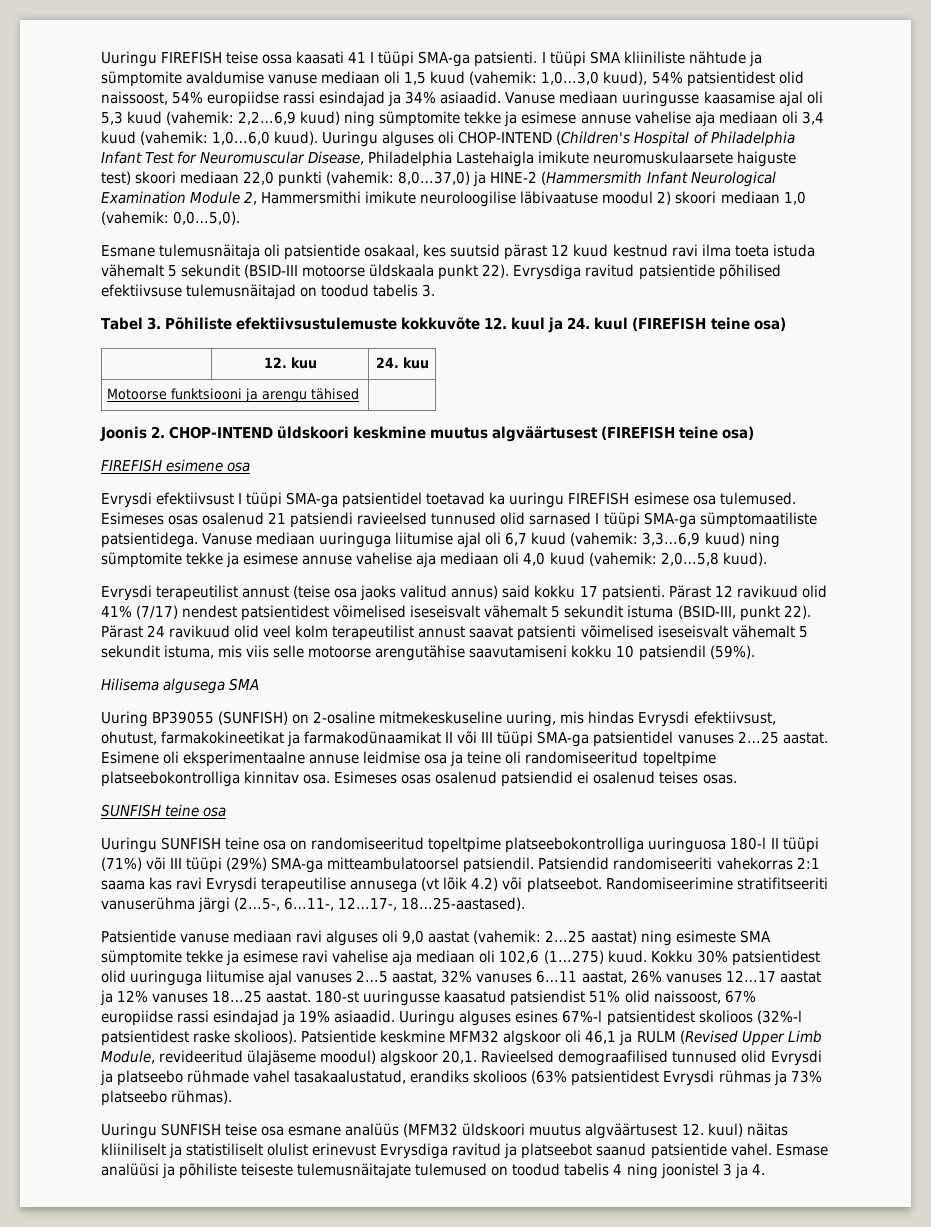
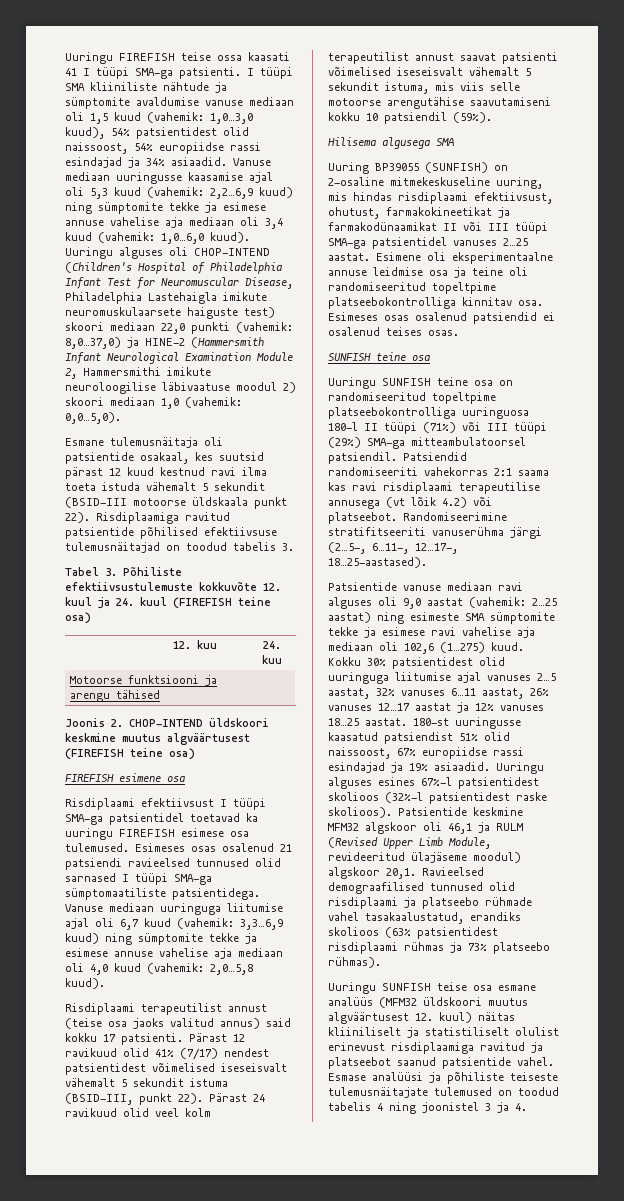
[513,264,582,280] Evrysdiga -> [96,512,179,524] Risdiplaamiga
[101,492,152,508] Evrysdi -> [65,798,135,810] Risdiplaami
[101,585,152,601] Evrysdi -> [65,1003,135,1015] Risdiplaami
[638,711,690,727] Evrysdi -> [398,192,468,204] risdiplaami
[206,877,258,893] Evrysdi -> [383,482,453,494] risdiplaami
[770,1050,822,1066] Evrysdi -> [328,897,398,909] risdiplaami
[663,1070,715,1086] Evrysdi -> [328,942,398,954] risdiplaami
[380,1143,449,1159] Evrysdiga -> [391,1042,474,1054] risdiplaamiga

